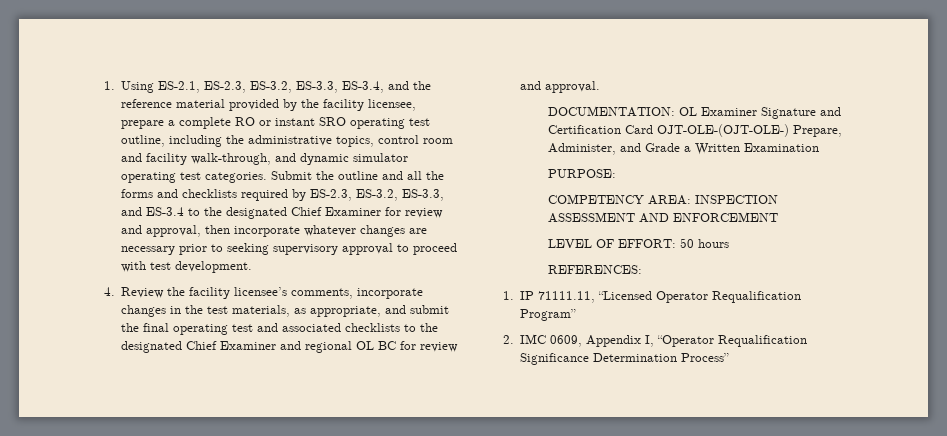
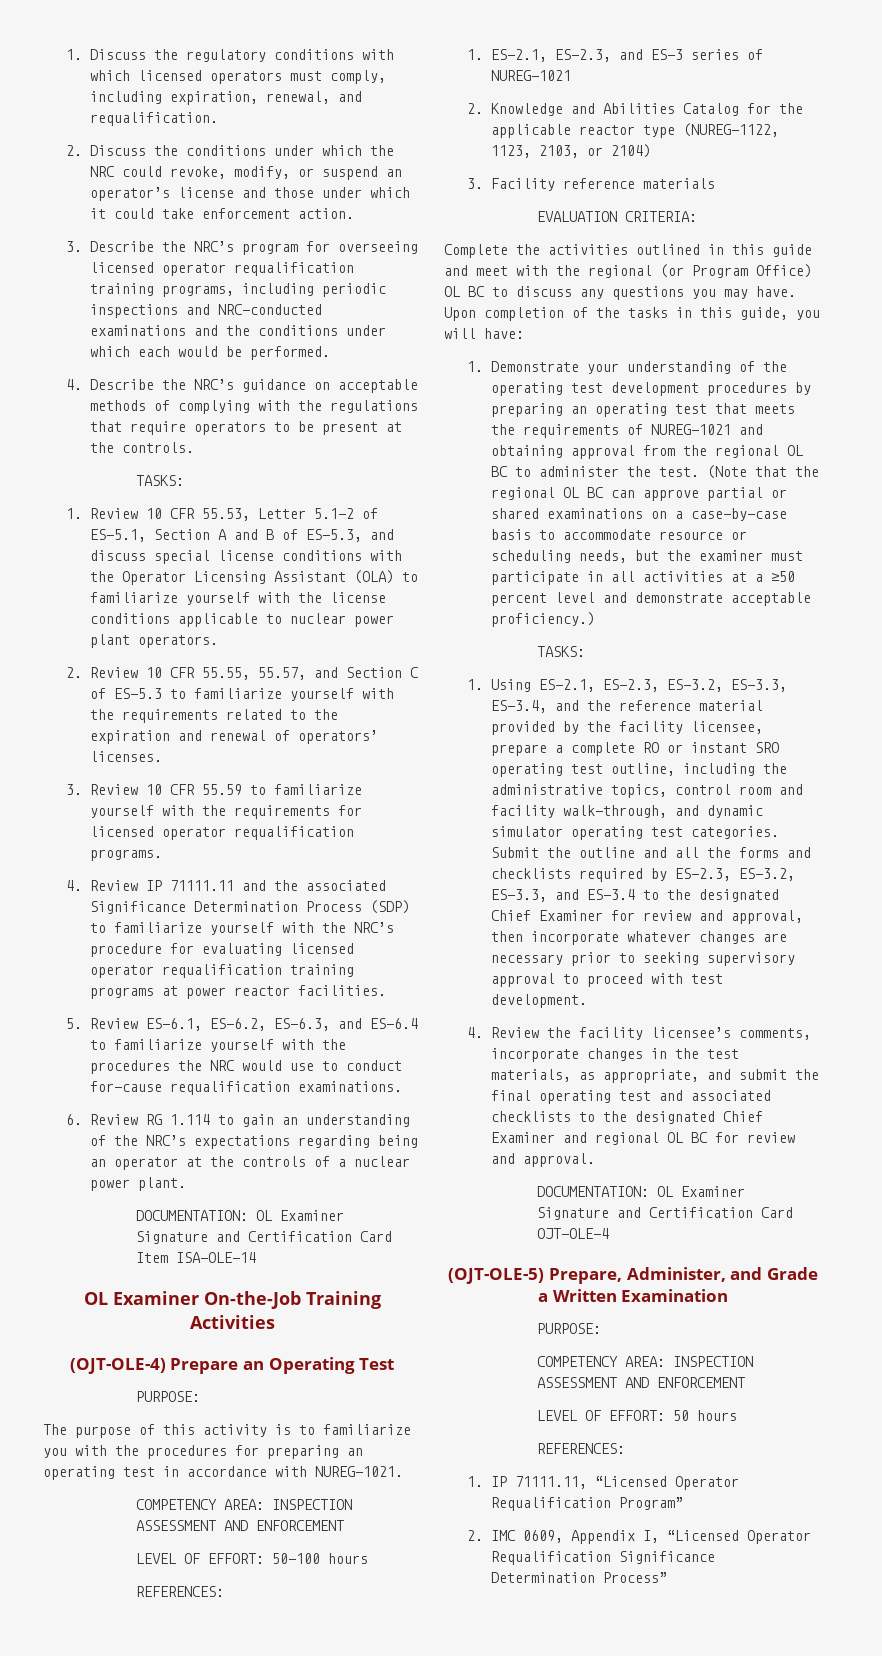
[103,81,115,90] 1. -> [66,49,394,62] [89,70,386,84] [89,91,362,105] [89,112,218,126] [66,145,394,156] [89,166,402,180] [89,187,410,201] [89,208,354,219] [66,241,418,255] [89,262,354,276] [89,283,386,297] [89,304,322,318] [89,325,386,336] [89,346,330,360] [66,379,418,393] [89,400,418,414] [89,421,402,435] [89,442,194,453] [136,475,185,486] [66,508,378,521] [89,529,394,542] [89,550,402,564] [89,570,418,585] [89,592,386,605] [89,613,394,627] [89,634,218,648] [66,667,418,680] [89,688,394,701] [89,709,338,723] [89,730,378,744] [89,751,162,762] [66,784,362,795] [89,805,362,819] [89,826,354,840] [89,849,162,861] [66,880,386,891] [89,900,410,914] [89,922,394,935] [89,943,354,957] [89,964,354,978] [89,985,386,999] [66,1018,418,1031] [89,1039,346,1052] [89,1060,402,1074] [89,1081,402,1095] [66,1114,410,1127] [89,1135,418,1149] [89,1156,410,1170] [89,1177,186,1191] [136,1210,345,1221] [136,1231,393,1244] [136,1252,257,1263] [83,1291,381,1309] [189,1315,275,1329] [69,1357,395,1374] [136,1391,201,1402] [43,1424,411,1438] [43,1445,363,1459] [43,1466,403,1480] [136,1499,353,1510] [136,1520,345,1531] [136,1553,369,1564] [136,1586,225,1597] [467,49,763,62] [490,70,571,81] [467,103,803,116] [490,123,779,138] [490,144,651,158] [467,178,715,191] [537,211,698,222] [444,244,812,258] [444,264,812,278] [444,286,796,300] [444,307,820,321] [444,328,524,339] [467,361,787,374] [490,382,811,396] [490,403,795,417] [490,424,763,438] [490,445,803,459] [490,465,819,479] [490,487,787,501] [490,508,787,521] [490,529,747,540] [490,550,803,563] [490,571,795,585] [490,592,811,606] [490,612,595,627] [537,646,586,657] [467,679,484,690] 1. Discuss the regulatory conditions with which licensed operators must comply, including expiration, renewal, and requalification. // 2. Discuss the conditions under which the NRC could revoke, modify, or suspend an operator’s license and those under which it could take enforcement action. // 3. Describe the NRC’s program for overseeing licensed operator requalification training programs, including periodic inspections and NRC-conducted examinations and the conditions under which each would be performed. // 4. Describe the NRC’s guidance on acceptable methods of complying with the regulations that require operators to be present at the controls. // TASKS: // 1. Review 10 CFR 55.53, Letter 5.1-2 of ES-5.1, Section A and B of ES-5.3, and discuss special license conditions with the Operator Licensing Assistant (OLA) to familiarize yourself with the license conditions applicable to nuclear power plant operators. // 2. Review 10 CFR 55.55, 55.57, and Section C of ES-5.3 to familiarize yourself with the requirements related to the expiration and renewal of operators’ licenses. // 3. Review 10 CFR 55.59 to familiarize yourself with the requirements for licensed operator requalification programs. // 4. Review IP 71111.11 and the associated Significance Determination Process (SDP) to familiarize yourself with the NRC’s procedure for evaluating licensed operator requalification training programs at power reactor facilities. // 5. Review ES-6.1, ES-6.2, ES-6.3, and ES-6.4 to familiarize yourself with the procedures the NRC would use to conduct for-cause requalification examinations. // 6. Review RG 1.114 to gain an understanding of the NRC’s expectations regarding being an operator at the controls of a nuclear power plant. // DOCUMENTATION: OL Examiner Signature and Certification Card Item ISA-OLE-14 // OL Examiner On-the-Job Training Activities // (OJT-OLE-4) Prepare an Operating Test // PURPOSE: // The purpose of this activity is to familiarize you with the procedures for preparing an operating test in accordance with NUREG-1021. // COMPETENCY AREA: INSPECTION ASSESSMENT AND ENFORCEMENT // LEVEL OF EFFORT: 50-100 hours // REFERENCES: // 1. ES-2.1, ES-2.3, and ES-3 series of NUREG-1021 // 2. Knowledge and Abilities Catalog for the applicable reactor type (NUREG-1122, 1123, 2103, or 2104) // 3. Facility reference materials // EVALUATION CRITERIA: // Complete the activities outlined in this guide and meet with the regional (or Program Office) OL BC to discuss any questions you may have. Upon completion of the tasks in this guide, you will have: // 1. Demonstrate your understanding of the operating test development procedures by preparing an operating test that meets the requirements of NUREG-1021 and obtaining approval from the regional OL BC to administer the test. (Note that the regional OL BC can approve partial or shared examinations on a case-by-case basis to accommodate resource or scheduling needs, but the examiner must participate in all activities at a ≥50 percent level and demonstrate acceptable proficiency.) // TASKS: // 1.
[656,124,789,137] OJT-OLE-(OJT-OLE-) -> [537,1228,610,1239] [448,1268,545,1284] OJT-OLE-4 // (OJT-OLE-5)
[657,335,715,347] “Operator -> [666,1530,811,1544] “Licensed Operator

